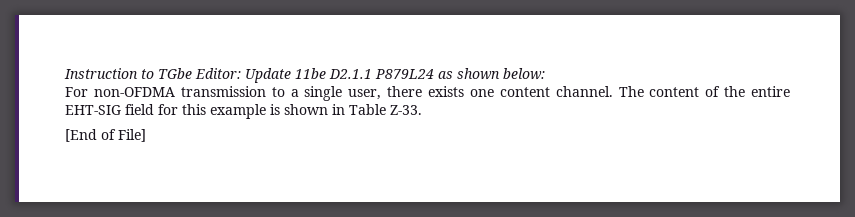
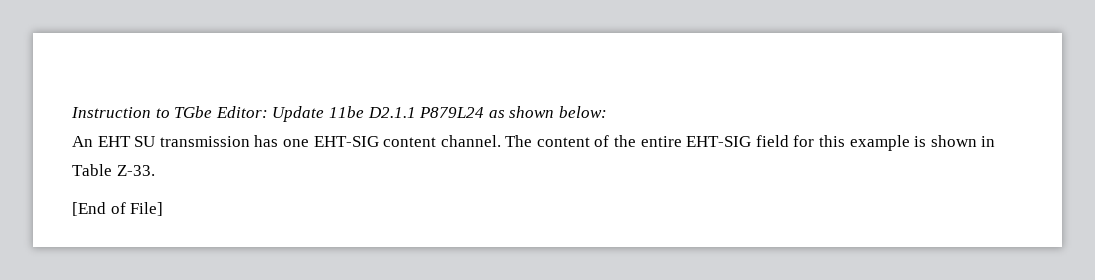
[65,86,494,101] For non-OFDMA transmission to a single user, there exists one -> [72,135,379,147] An EHT SU transmission has one EHT-SIG

